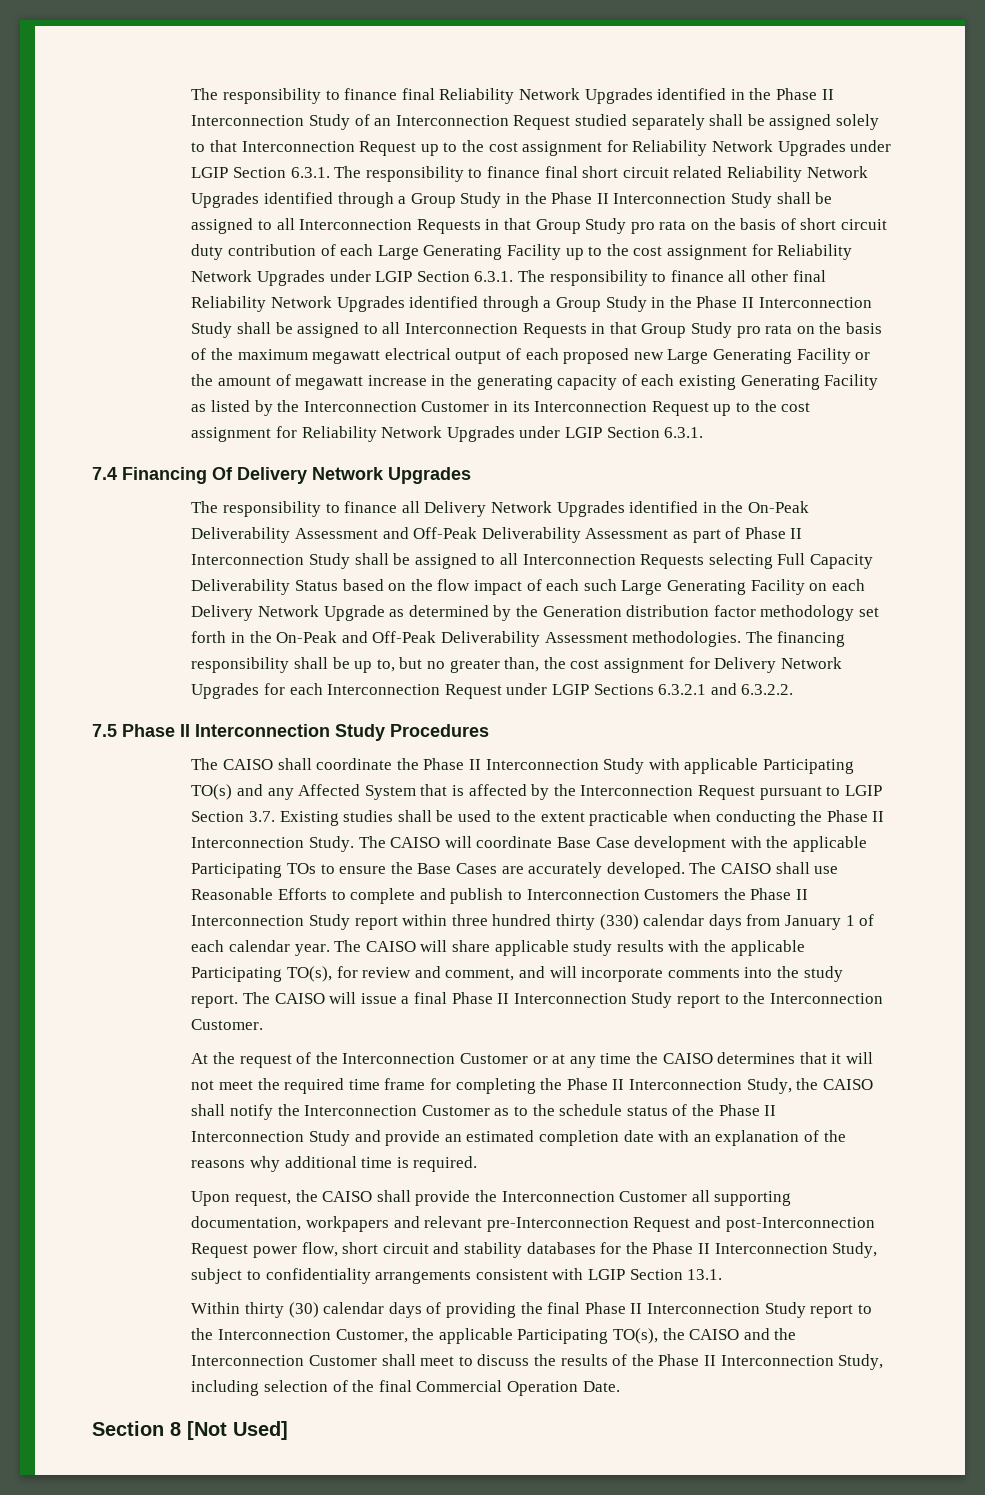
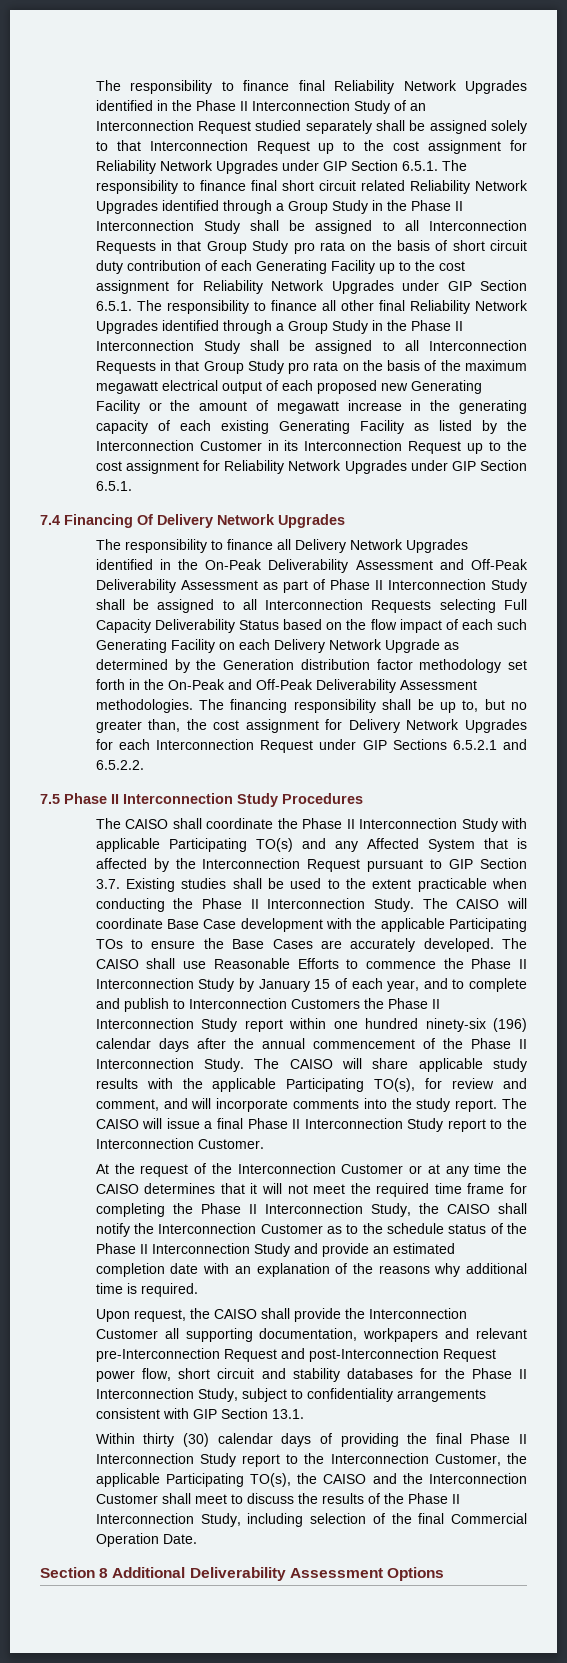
[191,167,330,178] LGIP Section 6.3.1. -> [322,160,438,171] GIP Section 6.5.1.
[377,245,419,260] Large -> (252, 265) none
[375,271,514,282] LGIP Section 6.3.1. -> [447,280,528,291] [95,301,132,311] GIP Section 6.5.1.
[667,349,709,364] Large -> (408, 387) none
[564,427,704,438] LGIP Section 6.3.1. -> [451,460,527,471] [95,481,132,491] GIP Section 6.5.1.
[621,580,663,595] Large -> (527, 624) none
[551,683,794,695] LGIP Sections 6.3.2.1 and 6.3.2.2. -> [362,739,527,750] [95,760,144,770] GIP Sections 6.5.2.1 and 6.5.2.2.
[844,785,882,796] LGIP -> [449,859,474,869] GIP
(346, 895) none -> [365,958,528,969] [95,978,465,992] commence the Phase II Interconnection Study by January 15 of each year, and to
[451,914,875,930] [191,940,330,956] three hundred thirty (330) calendar days from January 1 of each calendar year. -> [333,1018,528,1032] [95,1038,527,1052] [95,1058,245,1072] one hundred ninety-six (196) calendar days after the annual commencement of the Phase II Interconnection Study.
[587,1269,625,1280] LGIP -> [192,1409,217,1419] GIP
[187,1421,288,1440] [Not Used] -> [112,1567,444,1581] Additional Deliverability Assessment Options

